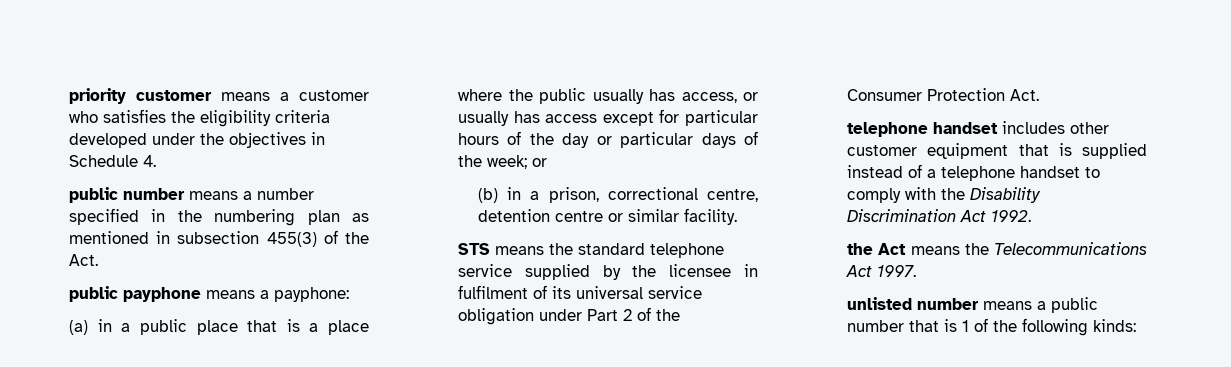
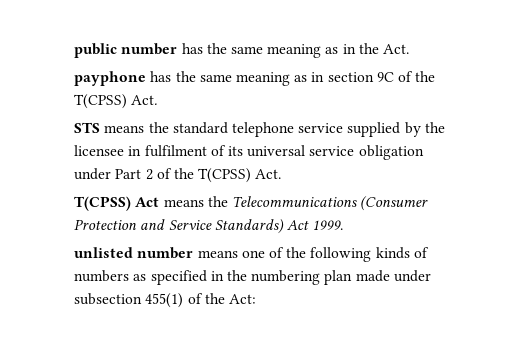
[69,88,369,104] [69,109,331,127] [69,132,326,148] [69,155,157,167] [69,187,315,203] [69,208,369,226] [69,230,369,247] [69,254,99,266] [69,286,350,302] [69,319,369,335] [458,88,758,104] [458,109,758,126] [458,131,758,148] [458,155,548,169] [478,187,758,203] [478,208,738,225] priority customer means a customer who satisfies the eligibility criteria developed under the objectives in Schedule 4. // public number means a number specified in the numbering plan as mentioned in subsection 455(3) of the Act. // public payphone means a payphone: // (a) in a public place that is a place where the public usually has access, or usually has access except for particular hours of the day or particular days of the week; or // (b) in a prison, correctional centre, detention centre or similar facility. -> [74,43,409,58] [74,71,436,86] [74,94,158,109] public number has the same meaning as in the Act. // payphone has the same meaning as in section 9C of the T(CPSS) Act.
[847,88,1040,101] [847,121,1110,137] [847,143,1147,159] [847,164,1101,181] [847,187,1042,203] [847,209,1032,222] [847,242,1147,255] [846,265,917,277] [847,297,1099,313] [847,318,1137,336] Consumer Protection Act. // telephone handset includes other customer equipment that is supplied instead of a telephone handset to comply with the Disability Discrimination Act 1992. // the Act means the Telecommunications Act 1997. // unlisted number means a public number that is 1 of the following kinds: -> [198,168,282,183] [74,196,429,211] [74,219,344,234] [74,247,429,262] [74,270,431,285] [74,293,256,308] T(CPSS) Act. // T(CPSS) Act means the Telecommunications (Consumer Protection and Service Standards) Act 1999. // unlisted number means one of the following kinds of numbers as specified in the numbering plan made under subsection 455(1) of the Act:

